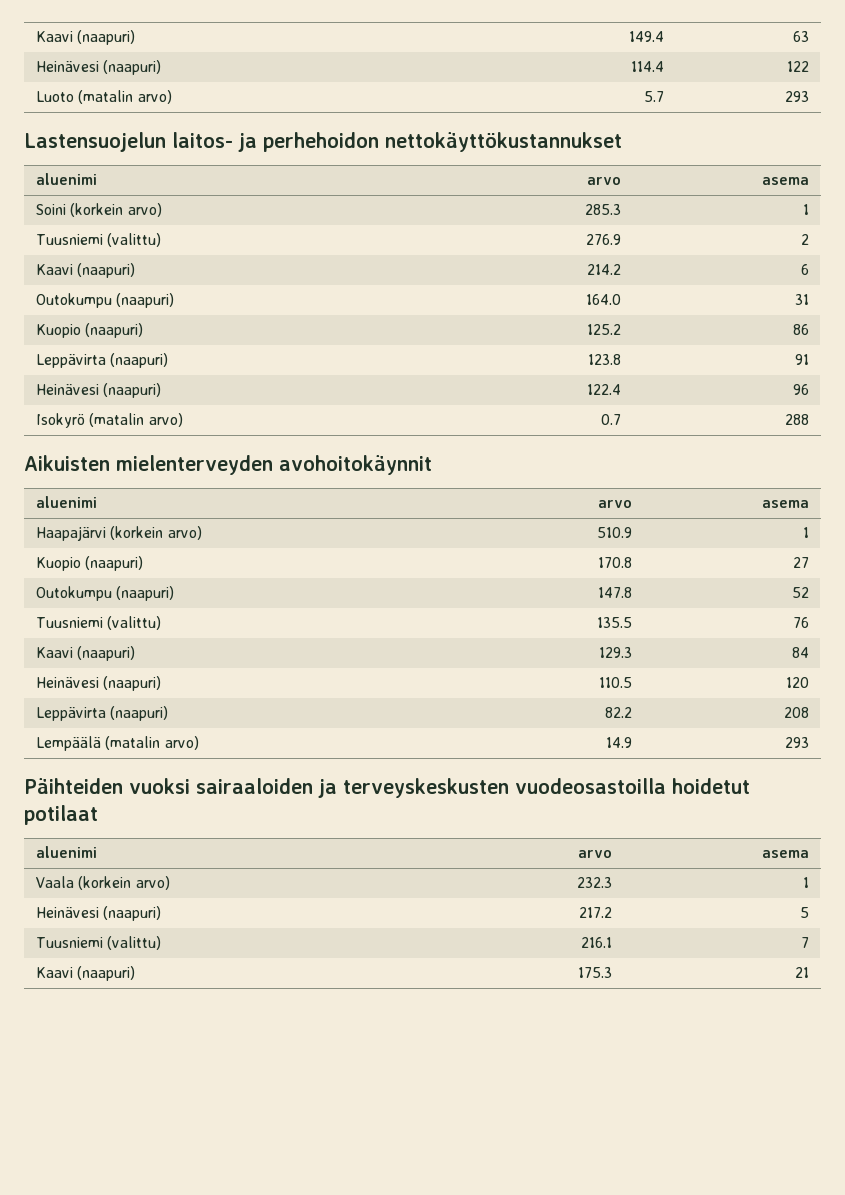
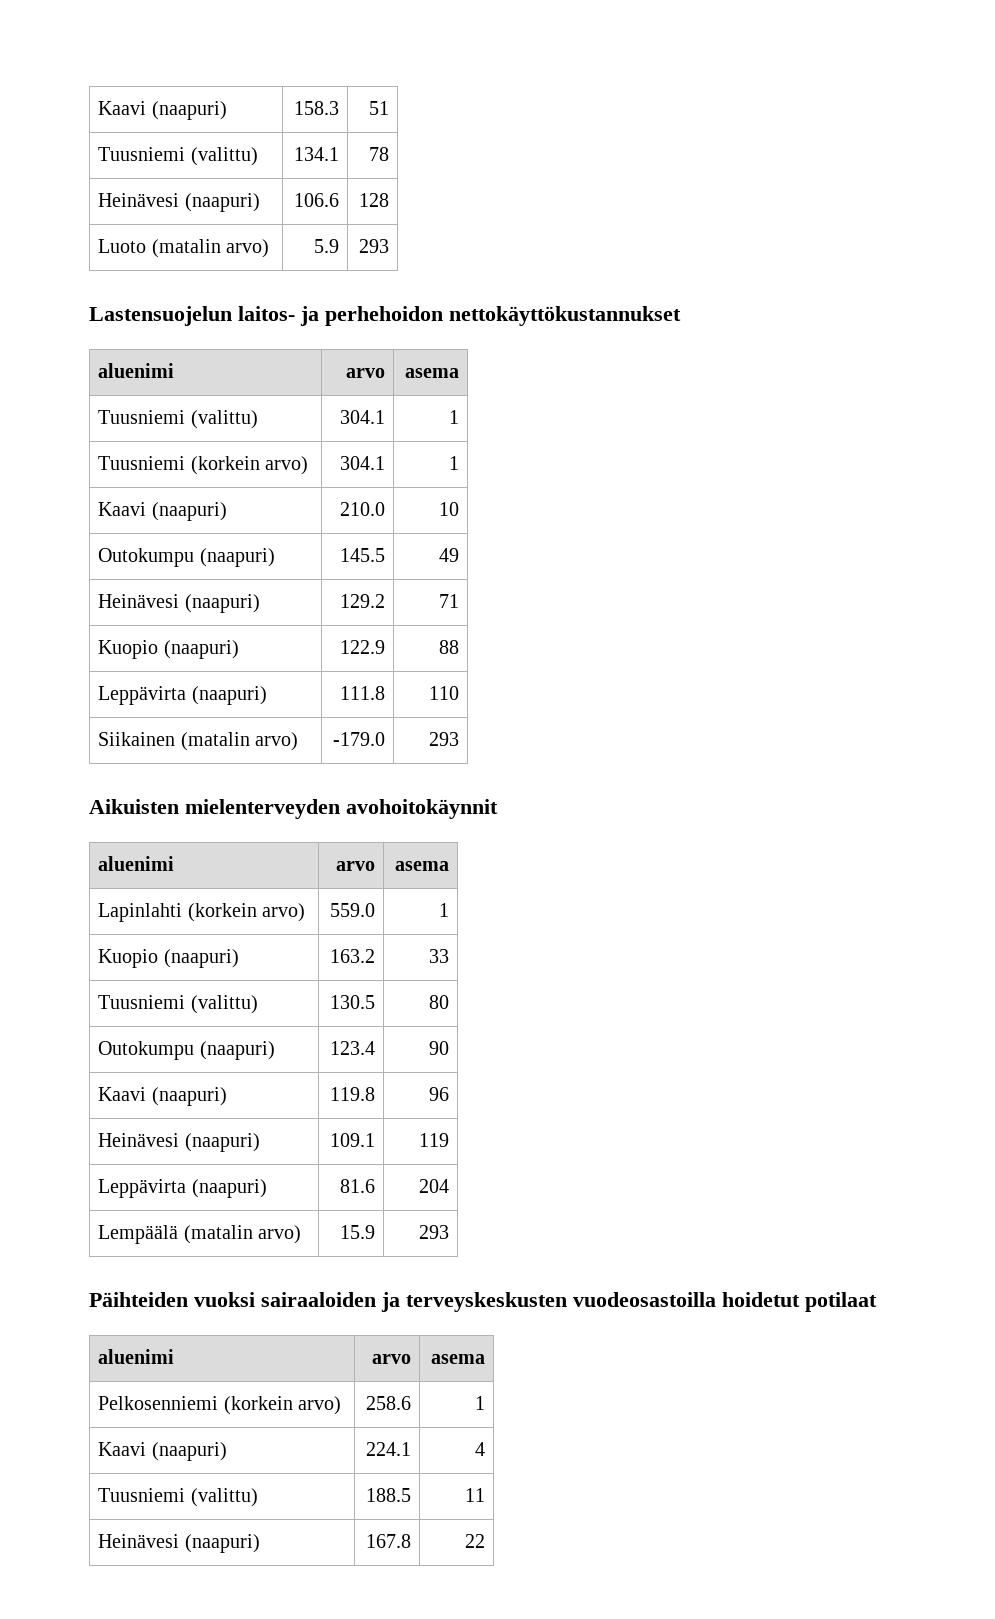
[36,30,136,45] [628,31,664,42] [792,31,809,42] [36,60,162,75] [630,61,664,72] [786,61,809,72] Kaavi (naapuri) | 149.4 | 63 // Heinävesi (naapuri) | 114.4 | 122 -> [98,101,227,120] [293,101,339,115] [368,101,389,115] [98,147,258,166] [293,147,339,161] [368,147,389,161] [98,193,260,212] [293,193,339,207] [358,193,389,207] Kaavi (naapuri) | 158.3 | 51 // Tuusniemi (valittu) | 134.1 | 78 // Heinävesi (naapuri) | 106.6 | 128
[643,91,664,102] 5.7 -> [313,239,339,253] 5.9
[36,203,162,217] [584,204,621,215] [802,204,809,215] [36,233,162,247] [585,234,621,245] [800,234,809,245] [36,263,136,278] [586,264,621,275] [800,264,809,275] [36,293,175,308] [585,294,621,305] [794,294,809,305] [36,323,144,338] [586,324,621,335] [792,324,809,335] [36,353,169,368] [587,354,621,365] [794,354,809,365] [36,383,162,398] [586,384,621,395] [792,384,809,395] [36,413,183,428] [600,414,621,425] [784,414,809,425] Soini (korkein arvo) | 285.3 | 1 // Tuusniemi (valittu) | 276.9 | 2 // Kaavi (naapuri) | 214.2 | 6 // Outokumpu (naapuri) | 164.0 | 31 // Kuopio (naapuri) | 125.2 | 86 // Leppävirta (naapuri) | 123.8 | 91 // Heinävesi (naapuri) | 122.4 | 96 // Isokyrö (matalin arvo) | 0.7 | 288 -> [98,410,258,429] [339,410,385,424] [448,410,459,424] [98,456,309,475] [339,456,385,470] [448,456,459,470] [98,502,227,521] [339,502,385,516] [438,502,459,516] [98,548,275,567] [339,548,385,562] [438,548,459,562] [98,594,260,613] [339,594,385,608] [438,594,459,608] [98,640,239,659] [339,640,385,654] [438,640,459,654] [98,686,267,705] [339,686,385,700] [428,686,459,700] [98,732,299,751] [332,732,385,746] [428,732,459,746] Tuusniemi (valittu) | 304.1 | 1 // Tuusniemi (korkein arvo) | 304.1 | 1 // Kaavi (naapuri) | 210.0 | 10 // Outokumpu (naapuri) | 145.5 | 49 // Heinävesi (naapuri) | 129.2 | 71 // Kuopio (naapuri) | 122.9 | 88 // Leppävirta (naapuri) | 111.8 | 110 // Siikainen (matalin arvo) | -179.0 | 293
[36,526,202,541] [596,527,632,538] Haapajärvi (korkein arvo) | 510.9 -> [98,903,306,922] [329,903,375,917] Lapinlahti (korkein arvo) | 559.0
[597,557,632,568] [792,557,809,568] [36,586,175,601] [597,587,632,598] [791,587,809,598] [36,616,162,630] [596,617,632,628] [792,617,809,628] [36,646,136,661] [598,647,632,658] [791,647,809,658] [36,676,162,691] [598,677,632,688] [785,677,809,688] [36,706,169,721] [604,707,632,718] [783,707,809,718] 170.8 | 27 // Outokumpu (naapuri) | 147.8 | 52 // Tuusniemi (valittu) | 135.5 | 76 // Kaavi (naapuri) | 129.3 | 84 // Heinävesi (naapuri) | 110.5 | 120 // Leppävirta (naapuri) | 82.2 | 208 -> [329,949,375,963] [428,949,449,963] [98,995,258,1014] [329,995,375,1009] [428,995,449,1009] [98,1041,275,1060] [329,1041,375,1055] [428,1041,449,1055] [98,1087,227,1106] [329,1087,375,1101] [428,1087,449,1101] [98,1133,260,1152] [329,1133,375,1147] [418,1133,449,1147] [98,1179,267,1198] [339,1179,375,1193] [418,1179,449,1193] 163.2 | 33 // Tuusniemi (valittu) | 130.5 | 80 // Outokumpu (naapuri) | 123.4 | 90 // Kaavi (naapuri) | 119.8 | 96 // Heinävesi (naapuri) | 109.1 | 119 // Leppävirta (naapuri) | 81.6 | 204
[605,737,632,748] 14.9 -> [339,1225,375,1239] 15.9
[36,876,170,890] [576,877,612,888] [802,877,809,888] [36,906,162,921] [578,907,612,918] [799,907,809,918] [36,936,162,950] [580,937,612,948] [800,937,809,948] [36,966,136,981] [577,967,612,978] [794,967,809,978] Vaala (korkein arvo) | 232.3 | 1 // Heinävesi (naapuri) | 217.2 | 5 // Tuusniemi (valittu) | 216.1 | 7 // Kaavi (naapuri) | 175.3 | 21 -> [98,1396,342,1415] [365,1396,411,1410] [474,1396,485,1410] [98,1442,227,1461] [365,1442,411,1456] [474,1442,485,1456] [98,1488,258,1507] [365,1488,411,1502] [464,1488,485,1502] [98,1534,260,1553] [365,1534,411,1548] [464,1534,485,1548] Pelkosenniemi (korkein arvo) | 258.6 | 1 // Kaavi (naapuri) | 224.1 | 4 // Tuusniemi (valittu) | 188.5 | 11 // Heinävesi (naapuri) | 167.8 | 22

